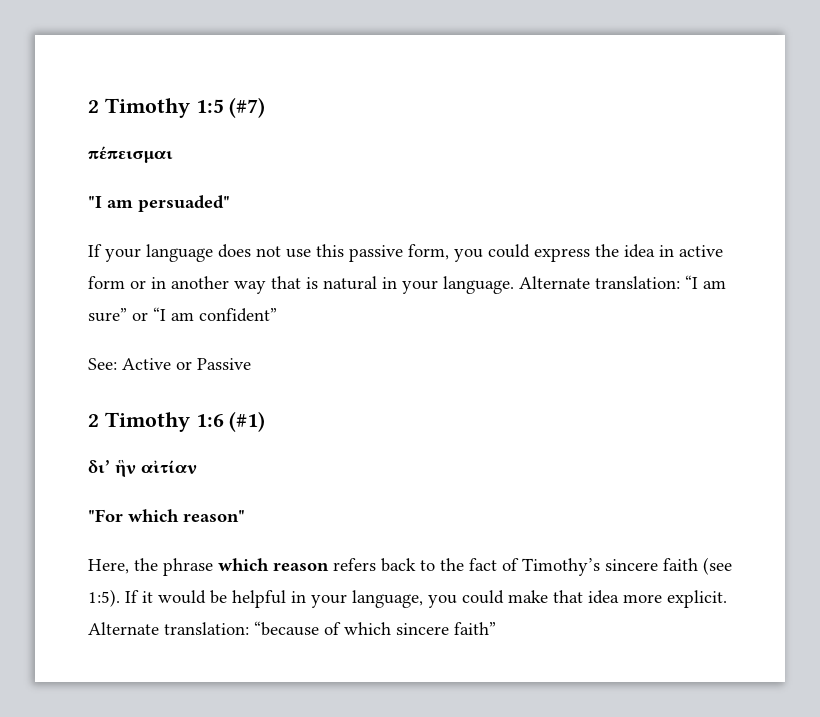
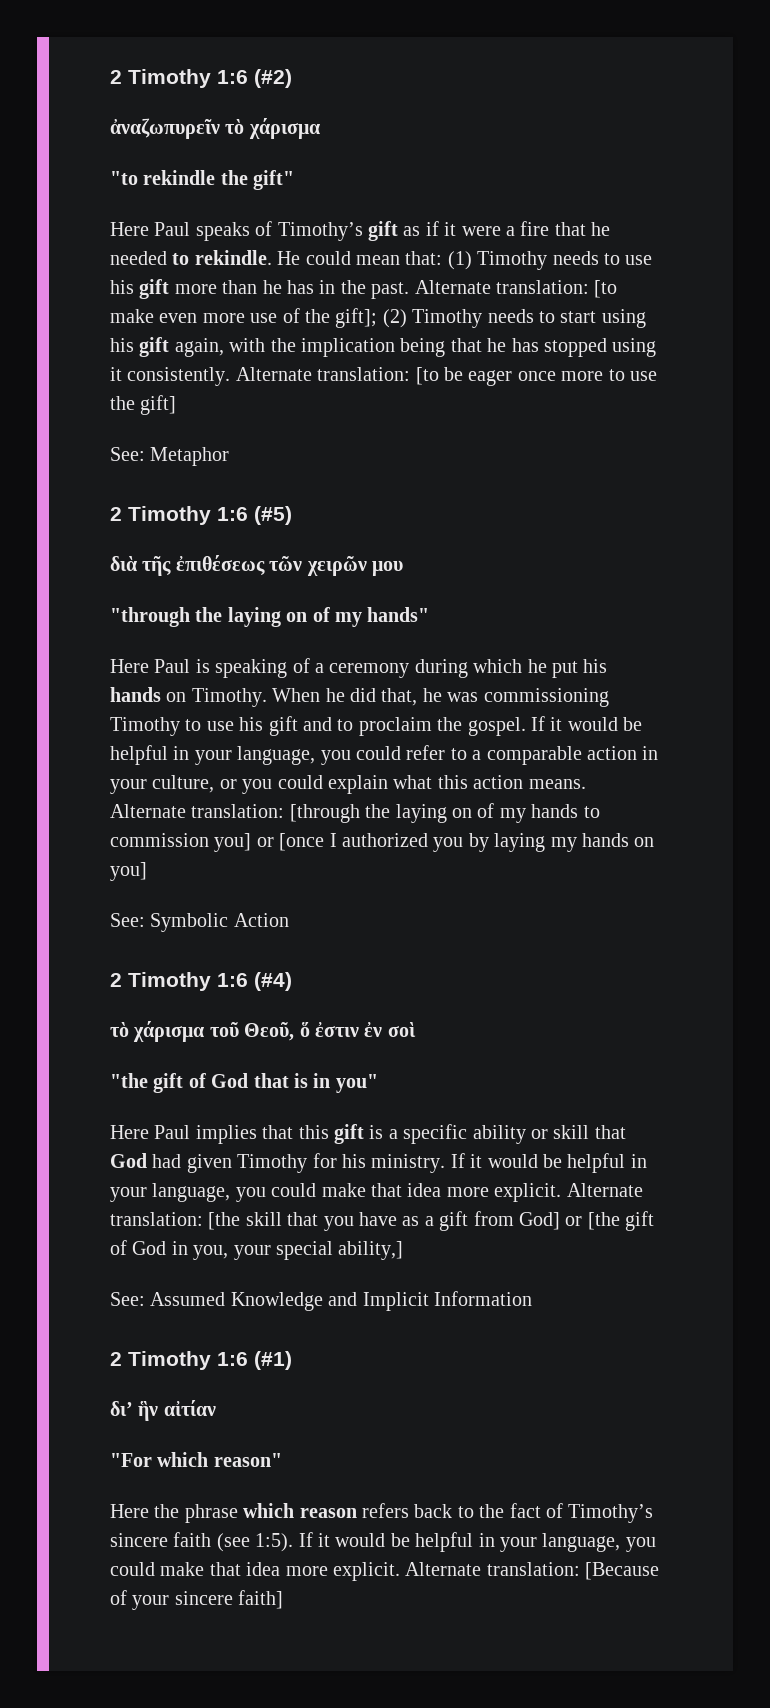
[88,97,266,118] [88,146,173,163] [88,195,230,212] [88,244,723,262] [88,275,726,294] [88,307,277,322] [88,358,251,370] 2 Timothy 1:5 (#7) // πέπεισμαι // "I am persuaded" // If your language does not use this passive form, you could express the idea in active form or in another way that is natural in your language. Alternate translation: “I am sure” or “I am confident” // See: Active or Passive -> [110,69,292,88] [110,118,320,139] [110,170,295,190] [110,221,611,241] [110,250,653,270] [110,279,618,299] [110,308,646,328] [110,337,657,357] [110,367,657,386] [110,395,177,415] [110,447,230,466] [110,506,292,525] [110,555,403,576] [110,607,430,627] [110,658,608,678] [110,687,609,707] [110,716,643,736] [110,745,659,765] [110,775,586,794] [110,803,600,823] [110,833,655,852] [110,862,147,881] [110,913,289,932] [110,972,292,991] [110,1021,416,1042] [110,1073,378,1093] [110,1124,626,1144] [110,1153,647,1173] [110,1183,643,1202] [110,1211,655,1231] [110,1240,404,1260] [110,1291,532,1311] 2 Timothy 1:6 (#2) // ἀναζωπυρεῖν τὸ χάρισμα // "to rekindle the gift" // Here Paul speaks of Timothy’s gift as if it were a fire that he needed to rekindle. He could mean that: (1) Timothy needs to use his gift more than he has in the past. Alternate translation: [to make even more use of the gift]; (2) Timothy needs to start using his gift again, with the implication being that he has stopped using it consistently. Alternate translation: [to be eager once more to use the gift] // See: Metaphor // 2 Timothy 1:6 (#5) // διὰ τῆς ἐπιθέσεως τῶν χειρῶν μου // "through the laying on of my hands" // Here Paul is speaking of a ceremony during which he put his hands on Timothy. When he did that, he was commissioning Timothy to use his gift and to proclaim the gospel. If it would be helpful in your language, you could refer to a comparable action in your culture, or you could explain what this action means. Alternate translation: [through the laying on of my hands to commission you] or [once I authorized you by laying my hands on you] // See: Symbolic Action // 2 Timothy 1:6 (#4) // τὸ χάρισμα τοῦ Θεοῦ, ὅ ἐστιν ἐν σοὶ // "the gift of God that is in you" // Here Paul implies that this gift is a specific ability or skill that God had given Timothy for his ministry. If it would be helpful in your language, you could make that idea more explicit. Alternate translation: [the skill that you have as a gift from God] or [the gift of God in you, your special ability,] // See: Assumed Knowledge and Implicit Information
[88,559,129,574] Here, -> [110,1504,149,1518] Here
[254,621,496,636] “because of which sincere faith” -> [585,1562,660,1580] [110,1590,284,1610] [Because of your sincere faith]

